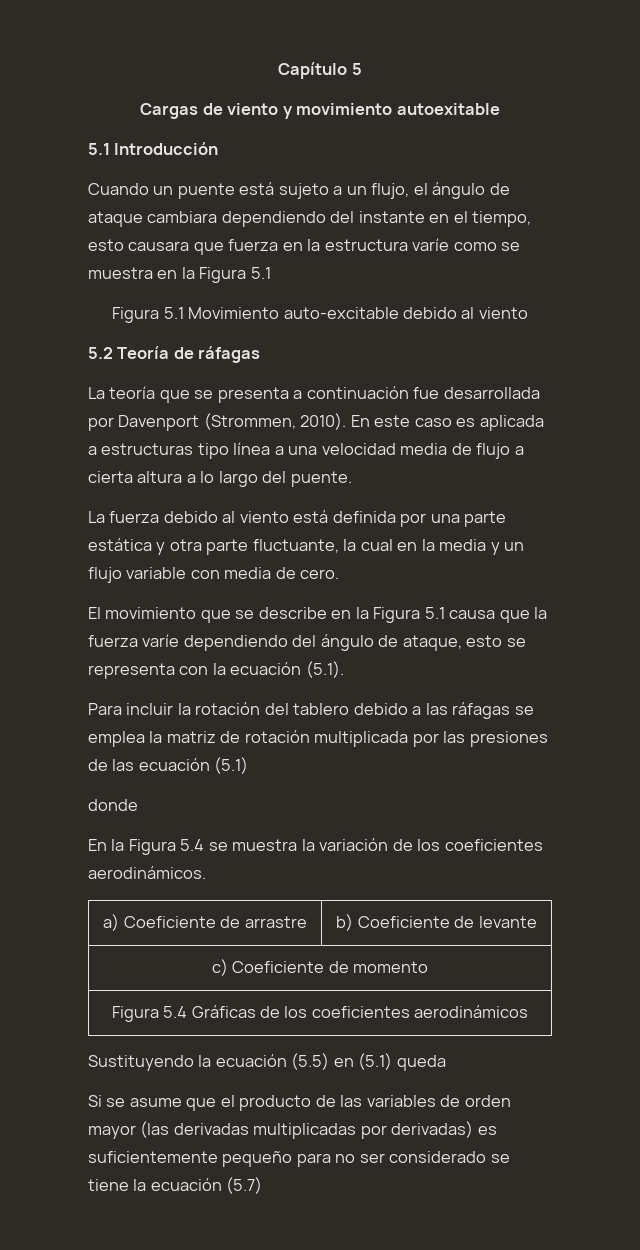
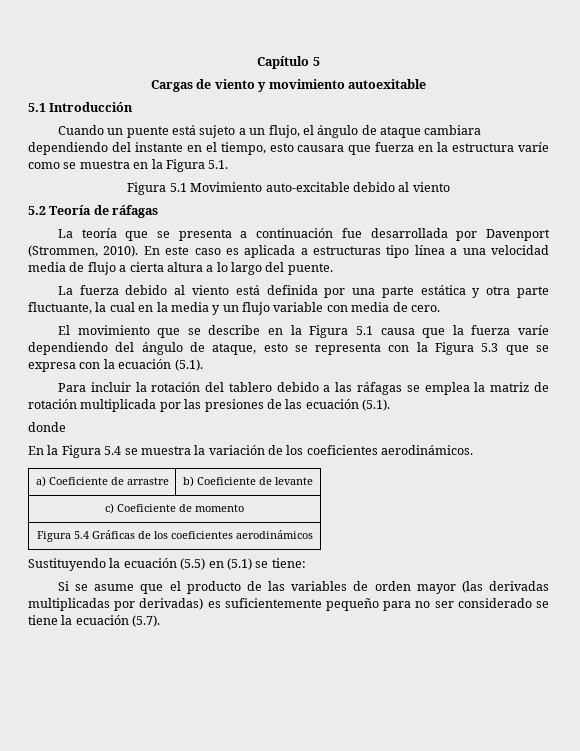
[250,267,271,279] 5.1 -> [208,160,229,169] 5.1.
(226, 669) none -> [435,342,550,355] [28,359,115,372] Figura 5.3 que se expresa con la
[214,757,249,774] (5.1) -> [362,399,390,411] (5.1).
[396,1055,446,1071] queda -> [255,558,306,568] se tiene:
[226,1177,263,1194] (5.7) -> [132,615,161,627] (5.7).

